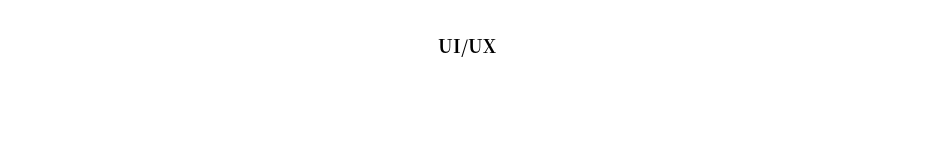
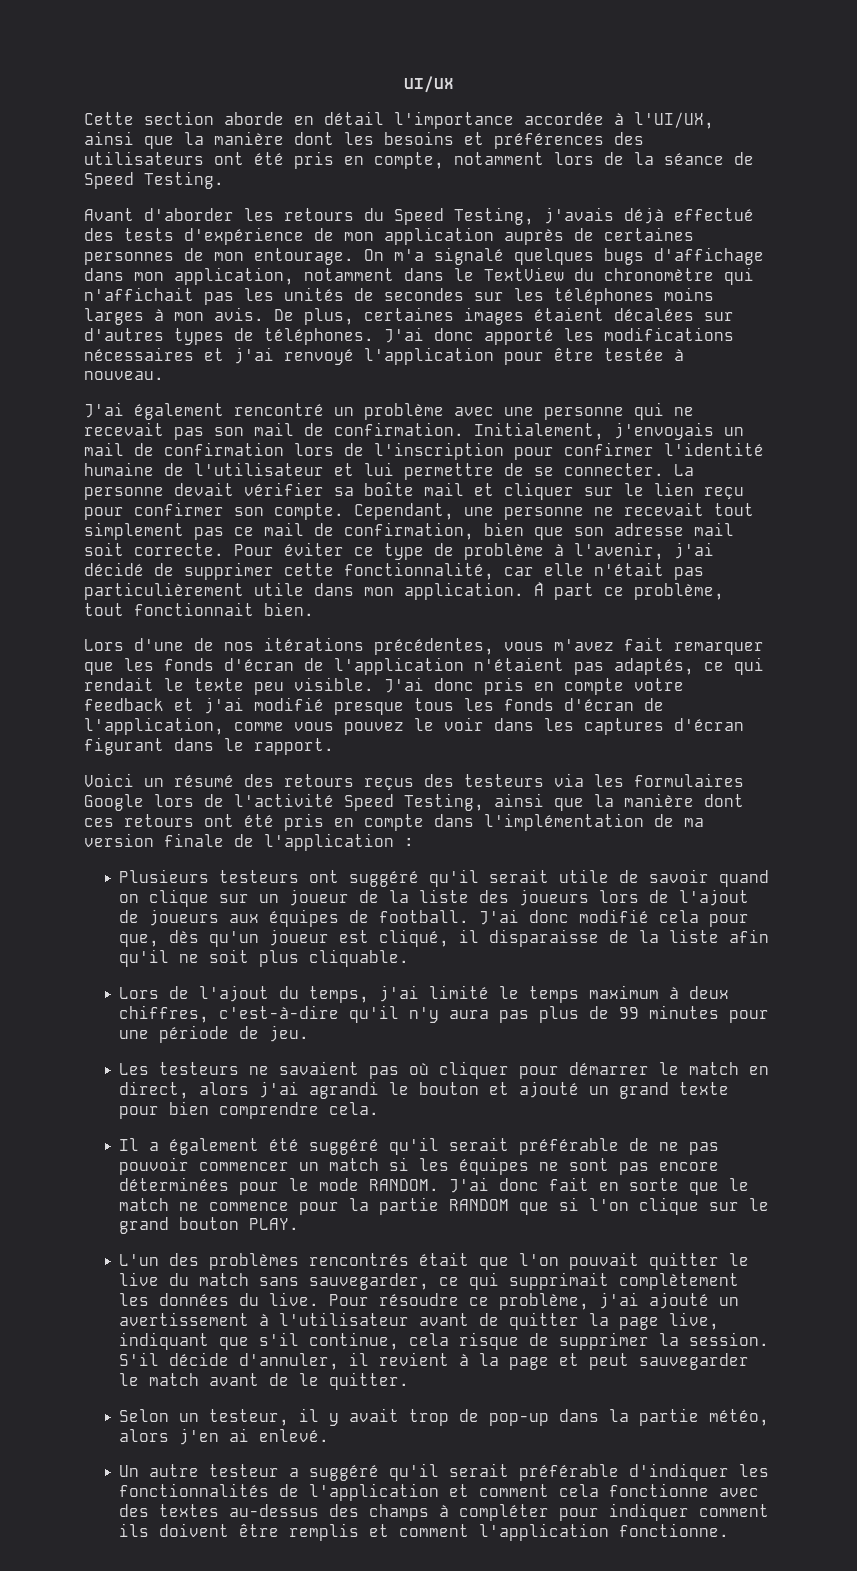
(496, 48) none -> [84,111,714,129] [84,131,644,149] [84,151,754,169] [84,171,224,189] [84,207,754,225] [84,227,694,245] [84,247,764,265] [84,267,754,285] [84,287,714,305] [84,307,734,325] [84,327,734,345] [84,347,684,365] [84,371,164,380] [84,402,694,420] [84,422,744,440] [84,442,764,460] [84,462,694,480] [84,482,744,500] [84,502,754,520] [84,522,734,540] [84,542,714,560] [84,562,704,580] [84,582,724,600] [84,602,314,616] [84,637,764,655] [84,657,764,675] [84,677,684,695] [84,697,664,715] [84,717,744,735] [84,737,334,755] [84,773,744,791] [84,793,744,811] [84,813,704,831] [84,833,414,851] [118,869,769,887] [118,889,749,907] [118,909,749,927] [118,929,769,947] [118,949,409,967] [118,985,729,1003] [118,1005,769,1023] [118,1025,309,1043] [118,1061,769,1079] [118,1081,729,1099] [118,1101,379,1119] [118,1137,719,1155] [118,1157,719,1175] [118,1177,749,1195] [118,1197,769,1215] [118,1217,299,1234] [118,1252,749,1270] [118,1272,739,1290] [118,1292,739,1310] [118,1312,719,1330] [118,1332,769,1350] [118,1352,749,1370] [118,1372,409,1390] [118,1408,769,1426] [118,1428,329,1445] [118,1463,769,1481] [118,1483,759,1501] [118,1503,769,1521] [118,1523,729,1541] // Cette section aborde en détail l'importance accordée à l'UI/UX, ainsi que la manière dont les besoins et préférences des utilisateurs ont été pris en compte, notamment lors de la séance de Speed Testing. // Avant d'aborder les retours du Speed Testing, j'avais déjà effectué des tests d'expérience de mon application auprès de certaines personnes de mon entourage. On m'a signalé quelques bugs d'affichage dans mon application, notamment dans le TextView du chronomètre qui n'affichait pas les unités de secondes sur les téléphones moins larges à mon avis. De plus, certaines images étaient décalées sur d'autres types de téléphones. J'ai donc apporté les modifications nécessaires et j'ai renvoyé l'application pour être testée à nouveau. // J'ai également rencontré un problème avec une personne qui ne recevait pas son mail de confirmation. Initialement, j'envoyais un mail de confirmation lors de l'inscription pour confirmer l'identité humaine de l'utilisateur et lui permettre de se connecter. La personne devait vérifier sa boîte mail et cliquer sur le lien reçu pour confirmer son compte. Cependant, une personne ne recevait tout simplement pas ce mail de confirmation, bien que son adresse mail soit correcte. Pour éviter ce type de problème à l'avenir, j'ai décidé de supprimer cette fonctionnalité, car elle n'était pas particulièrement utile dans mon application. À part ce problème, tout fonctionnait bien. // Lors d'une de nos itérations précédentes, vous m'avez fait remarquer que les fonds d'écran de l'application n'étaient pas adaptés, ce qui rendait le texte peu visible. J'ai donc pris en compte votre feedback et j'ai modifié presque tous les fonds d'écran de l'application, comme vous pouvez le voir dans les captures d'écran figurant dans le rapport. // Voici un résumé des retours reçus des testeurs via les formulaires Google lors de l'activité Speed Testing, ainsi que la manière dont ces retours ont été pris en compte dans l'implémentation de ma version finale de l'application : // Plusieurs testeurs ont suggéré qu'il serait utile de savoir quand on clique sur un joueur de la liste des joueurs lors de l'ajout de joueurs aux équipes de football. J'ai donc modifié cela pour que, dès qu'un joueur est cliqué, il disparaisse de la liste afin qu'il ne soit plus cliquable. // Lors de l'ajout du temps, j'ai limité le temps maximum à deux chiffres, c'est-à-dire qu'il n'y aura pas plus de 99 minutes pour une période de jeu. // Les testeurs ne savaient pas où cliquer pour démarrer le match en direct, alors j'ai agrandi le bouton et ajouté un grand texte pour bien comprendre cela. // Il a également été suggéré qu'il serait préférable de ne pas pouvoir commencer un match si les équipes ne sont pas encore déterminées pour le mode RANDOM. J'ai donc fait en sorte que le match ne commence pour la partie RANDOM que si l'on clique sur le grand bouton PLAY. // L'un des problèmes rencontrés était que l'on pouvait quitter le live du match sans sauvegarder, ce qui supprimait complètement les données du live. Pour résoudre ce problème, j'ai ajouté un avertissement à l'utilisateur avant de quitter la page live, indiquant que s'il continue, cela risque de supprimer la session. S'il décide d'annuler, il revient à la page et peut sauvegarder le match avant de le quitter. // Selon un testeur, il y avait trop de pop-up dans la partie météo, alors j'en ai enlevé. // Un autre testeur a suggéré qu'il serait préférable d'indiquer les fonctionnalités de l'application et comment cela fonctionne avec des textes au-dessus des champs à compléter pour indiquer comment ils doivent être remplis et comment l'application fonctionne.

